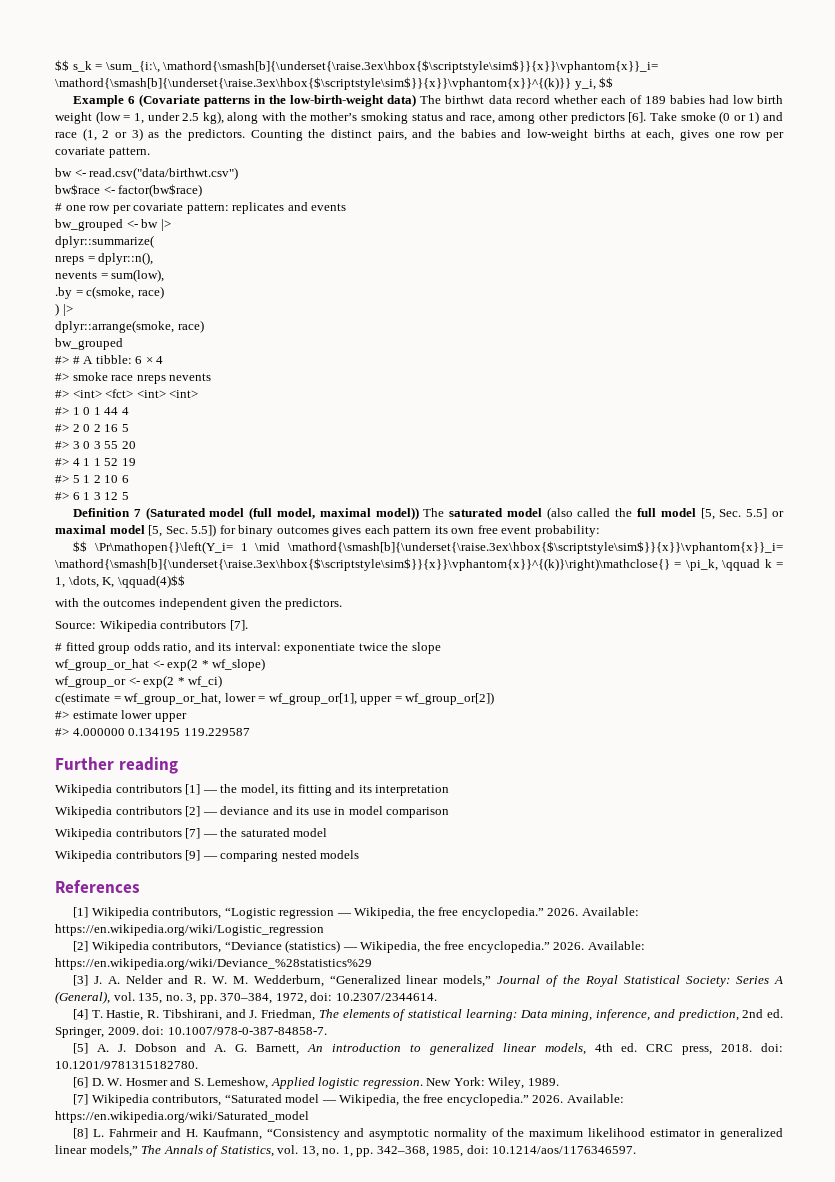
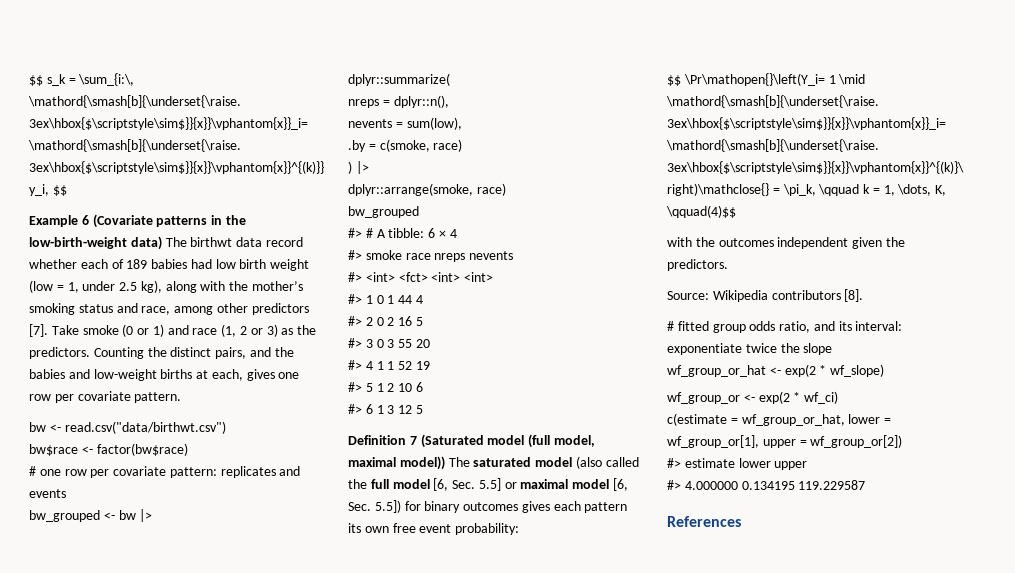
[628,112,647,123] [6]. -> [29,324,48,337] [7].
[700,508,715,520] [5, -> [433,478,449,491] [6,
[148,525,163,537] [5, -> [613,478,629,491] [6,
[229,620,248,631] [7]. -> [844,289,864,302] [8].
[55,757,178,774] [55,784,450,796] [55,806,450,818] [55,828,328,840] [55,850,360,862] [55,880,140,893] [73,907,639,919] [55,924,324,936] [73,940,645,953] [55,958,372,970] [73,975,783,987] [55,991,437,1004] [73,1009,783,1021] [55,1026,327,1038] [73,1043,783,1055] [55,1061,198,1069] [73,1077,559,1089] [73,1094,624,1106] [55,1111,309,1123] [73,1128,783,1140] [55,1145,637,1157] Further reading // Wikipedia contributors [1] — the model, its fitting and its interpretation // Wikipedia contributors [2] — deviance and its use in model comparison // Wikipedia contributors [7] — the saturated model // Wikipedia contributors [9] — comparing nested models // References // [1] Wikipedia contributors, “Logistic regression — Wikipedia, the free encyclopedia.” 2026. Available: https://en.wikipedia.org/wiki/Logistic_regression // [2] Wikipedia contributors, “Deviance (statistics) — Wikipedia, the free encyclopedia.” 2026. Available: https://en.wikipedia.org/wiki/Deviance_%28statistics%29 // [3] J. A. Nelder and R. W. M. Wedderburn, “Generalized linear models,” Journal of the Royal Statistical Society: Series A (General), vol. 135, no. 3, pp. 370–384, 1972, doi: 10.2307/2344614. // [4] T. Hastie, R. Tibshirani, and J. Friedman, The elements of statistical learning: Data mining, inference, and prediction, 2nd ed. Springer, 2009. doi: 10.1007/978-0-387-84858-7. // [5] A. J. Dobson and A. G. Barnett, An introduction to generalized linear models, 4th ed. CRC press, 2018. doi: 10.1201/9781315182780. // [6] D. W. Hosmer and S. Lemeshow, Applied logistic regression. New York: Wiley, 1989. // [7] Wikipedia contributors, “Saturated model — Wikipedia, the free encyclopedia.” 2026. Available: https://en.wikipedia.org/wiki/Saturated_model // [8] L. Fahrmeir and H. Kaufmann, “Consistency and asymptotic normality of the maximum likelihood estimator in generalized linear models,” The Annals of Statistics, vol. 13, no. 1, pp. 342–368, 1985, doi: 10.1214/aos/1176346597. -> [667,516,741,527] References

